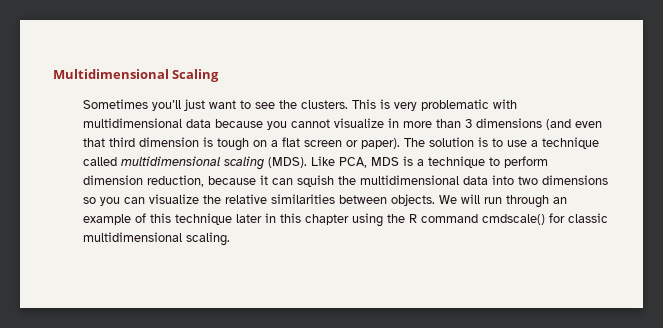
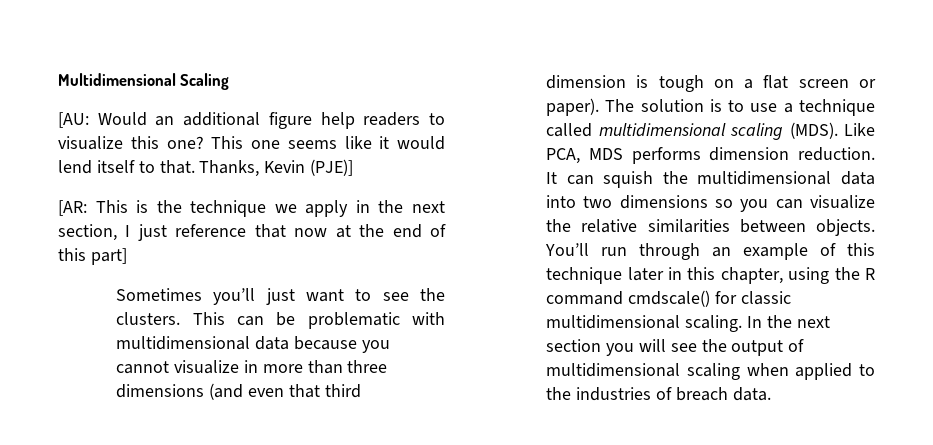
(220, 75) none -> [58,112,446,129] [58,136,445,150] [58,159,354,177] [58,200,445,217] [58,224,447,241] [58,248,127,265] // [AU: Would an additional figure help readers to visualize this one? This one seems like it would lend itself to that. Thanks, Kevin (PJE)] // [AR: This is the technique we apply in the next section, I just reference that now at the end of this part]
[380,99,418,111] is very -> [236,312,296,326] can be
[465,119,473,128] 3 -> [347,360,388,373] three
[403,156,549,168] [83,175,269,187] is a technique to perform dimension reduction, because it -> [631,147,875,164] [546,172,558,184] performs dimension reduction. It
[439,194,481,204] We will -> [545,243,590,256] You’ll
[305,214,350,225] chapter -> [720,267,783,284] chapter,
(231, 239) none -> [746,315,830,328] [546,339,805,356] [546,363,875,380] [546,387,771,401] In the next section you will see the output of multidimensional scaling when applied to the industries of breach data.

